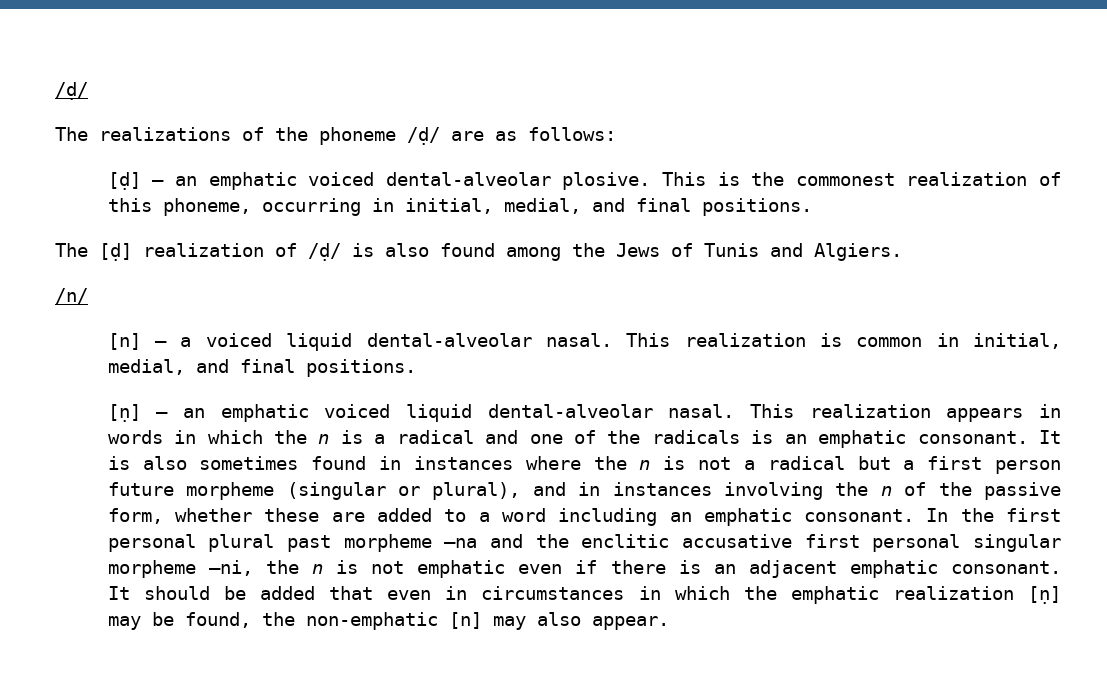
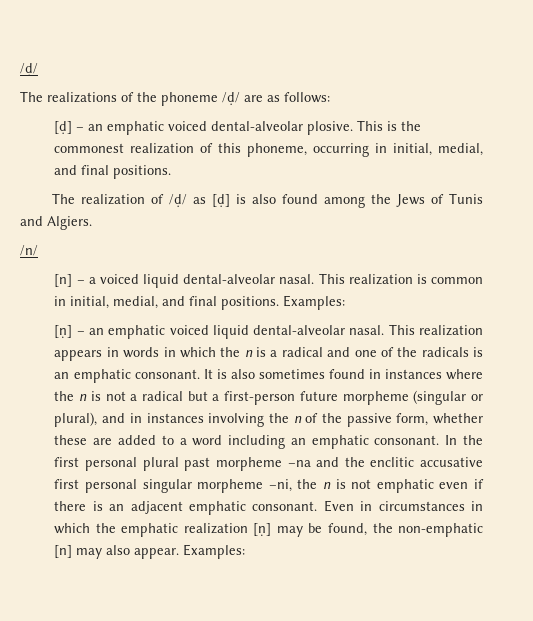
[99,243,132,261] [ḍ] -> (76, 198) none
(341, 252) none -> [193,194,231,207] as [ḍ]
(416, 368) none -> [283,295,346,310] Examples:
[927,456,1062,474] first person -> [224,391,296,405] first-person
[107,586,432,600] It should be added that even -> [323,500,354,512] Even
(669, 623) none -> [183,544,246,559] Examples:

